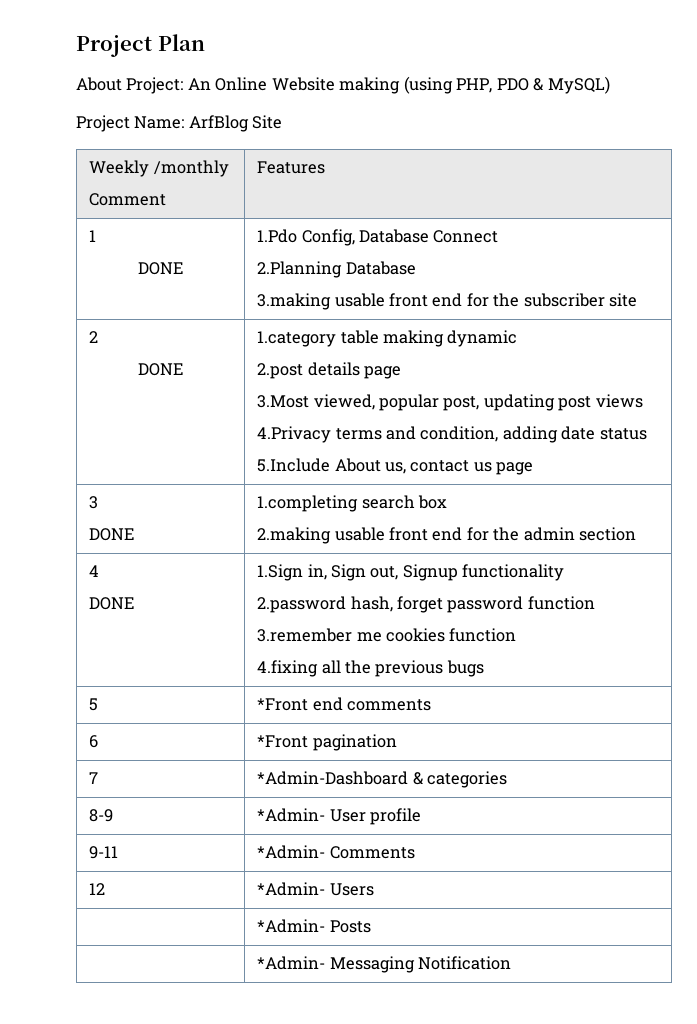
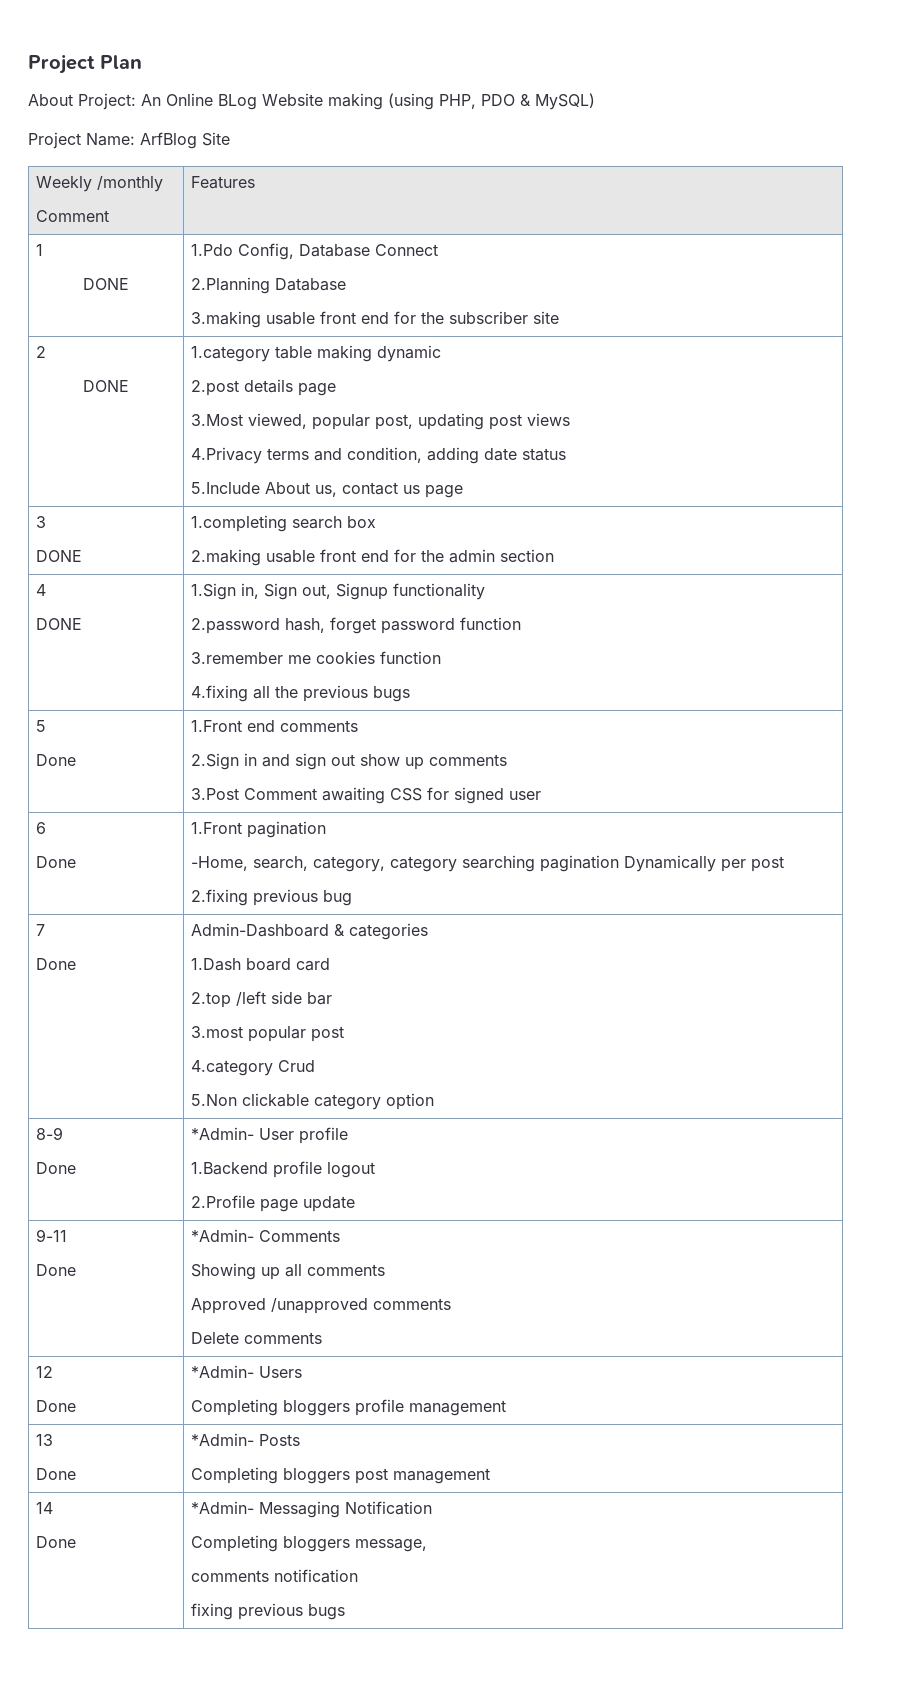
(268, 84) none -> [218,94,257,110] BLog
[257,698,309,711] | *Front -> [36,754,77,766] [191,720,243,732] // Done | 1.Front
(432, 705) none -> [191,753,508,770] [191,787,542,804] // 2.Sign in and sign out show up comments // 3.Post Comment awaiting CSS for signed user
[257,734,397,751] | *Front pagination -> [36,856,77,868] [191,821,327,838] [191,855,785,872] [191,889,353,906] // Done | 1.Front pagination // -Home, search, category, category searching pagination Dynamically per post // 2.fixing previous bug
[257,771,409,785] | *Admin-Dashboard -> [36,958,77,970] [191,923,330,937] // Done | Admin-Dashboard
(508, 779) none -> [191,958,331,971] [191,991,333,1008] [191,1026,345,1042] [191,1060,316,1076] [191,1093,435,1110] // 1.Dash board card // 2.top /left side bar // 3.most popular post // 4.category Crud // 5.Non clickable category option
(114, 815) none -> [36,1162,77,1174] // Done
(422, 816) none -> [191,1161,376,1178] [191,1195,356,1212] // 1.Backend profile logout // 2.Profile page update
(119, 852) none -> [36,1264,77,1276] // Done
(415, 852) none -> [191,1263,386,1280] [191,1298,452,1314] [191,1332,323,1344] // Showing up all comments // Approved /unapproved comments // Delete comments
(106, 889) none -> [36,1400,77,1412] // Done
[257,919,371,933] [257,956,512,973] // | *Admin- Posts // | *Admin- Messaging Notification -> [191,1399,507,1416] [36,1434,54,1446] [36,1468,77,1480] [191,1433,301,1446] [191,1467,491,1484] [36,1502,54,1514] [36,1536,77,1548] [191,1501,433,1518] [191,1535,428,1552] [191,1569,359,1583] [191,1603,346,1620] // Completing bloggers profile management // 13 // Done | *Admin- Posts // Completing bloggers post management // 14 // Done | *Admin- Messaging Notification // Completing bloggers message, // comments notification // fixing previous bugs

